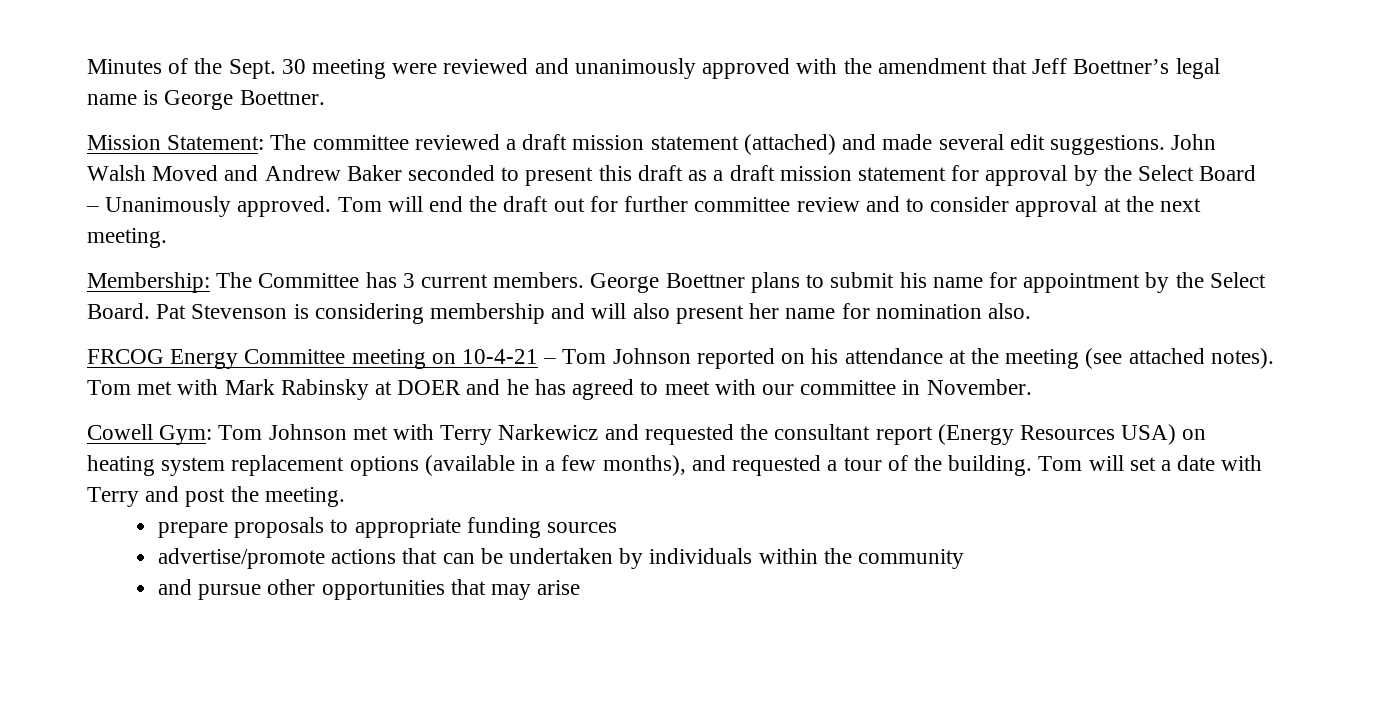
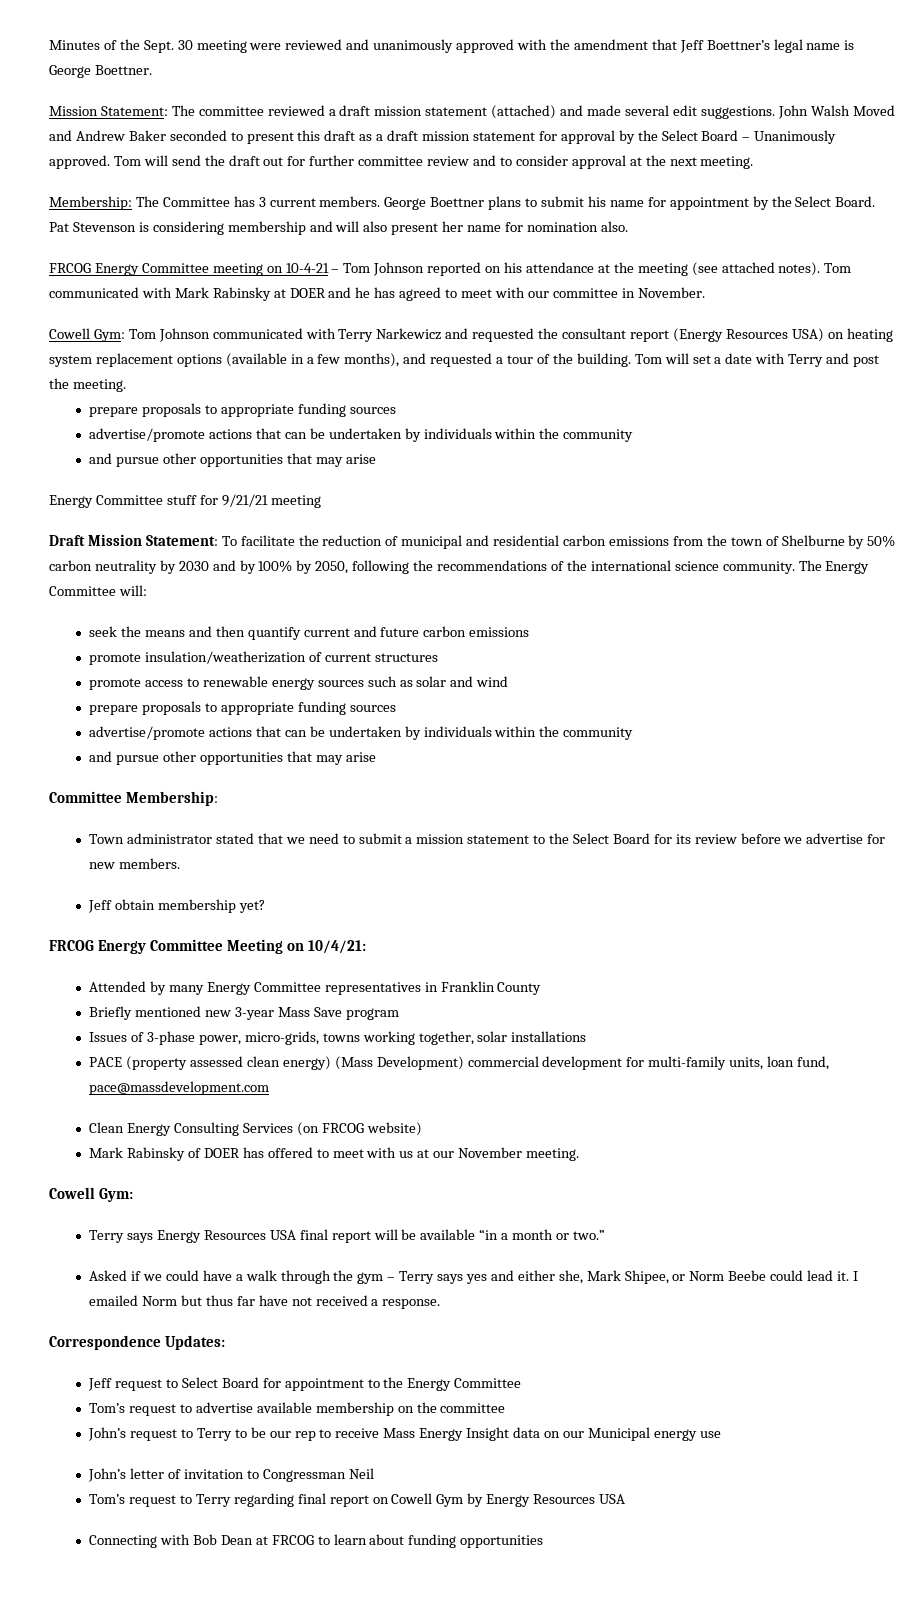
[429,196,464,212] end -> [171,155,201,166] send
[137,381,173,395] met -> [49,287,139,298] communicated
[352,426,388,440] met -> [212,328,303,339] communicated
(581, 587) none -> [49,494,321,508] [49,534,896,549] [49,560,870,574] [49,585,147,596] [89,626,530,640] [89,651,438,665] [89,676,509,690] [89,701,396,715] [89,726,634,740] [89,751,376,765] [49,791,218,806] [89,833,886,844] [89,858,181,869] [88,899,265,913] [49,939,366,954] [89,981,542,995] [89,1006,399,1020] [89,1031,587,1045] [89,1056,829,1070] [89,1081,270,1095] [89,1122,422,1136] [89,1147,579,1161] [49,1187,133,1202] [89,1229,605,1243] [89,1270,858,1284] [89,1295,441,1309] [49,1335,225,1350] [88,1377,522,1391] [89,1402,506,1416] [88,1427,721,1441] [88,1468,374,1482] [89,1493,625,1507] [89,1534,544,1548] // Energy Committee stuff for 9/21/21 meeting // Draft Mission Statement: To facilitate the reduction of municipal and residential carbon emissions from the town of Shelburne by 50% carbon neutrality by 2030 and by 100% by 2050, following the recommendations of the international science community. The Energy Committee will: // seek the means and then quantify current and future carbon emissions // promote insulation/weatherization of current structures // promote access to renewable energy sources such as solar and wind // prepare proposals to appropriate funding sources // advertise/promote actions that can be undertaken by individuals within the community // and pursue other opportunities that may arise // Committee Membership: // Town administrator stated that we need to submit a mission statement to the Select Board for its review before we advertise for new members. // Jeff obtain membership yet? // FRCOG Energy Committee Meeting on 10/4/21: // Attended by many Energy Committee representatives in Franklin County // Briefly mentioned new 3-year Mass Save program // Issues of 3-phase power, micro-grids, towns working together, solar installations // PACE (property assessed clean energy) (Mass Development) commercial development for multi-family units, loan fund, pace@massdevelopment.com // Clean Energy Consulting Services (on FRCOG website) // Mark Rabinsky of DOER has offered to meet with us at our November meeting. // Cowell Gym: // Terry says Energy Resources USA final report will be available “in a month or two.” // Asked if we could have a walk through the gym – Terry says yes and either she, Mark Shipee, or Norm Beebe could lead it. I emailed Norm but thus far have not received a response. // Correspondence Updates: // Jeff request to Select Board for appointment to the Energy Committee // Tom’s request to advertise available membership on the committee // John’s request to Terry to be our rep to receive Mass Energy Insight data on our Municipal energy use // John’s letter of invitation to Congressman Neil // Tom’s request to Terry regarding final report on Cowell Gym by Energy Resources USA // Connecting with Bob Dean at FRCOG to learn about funding opportunities

